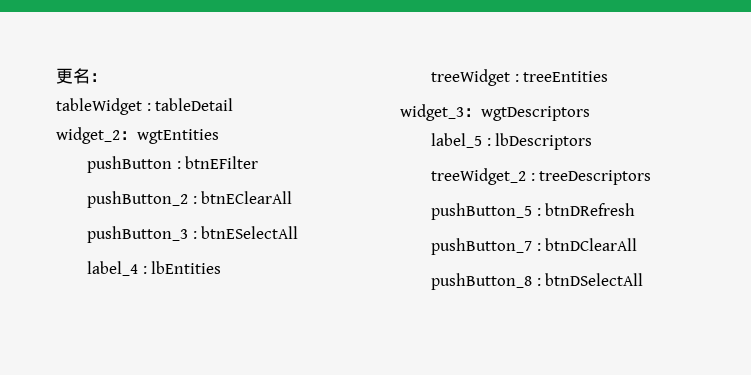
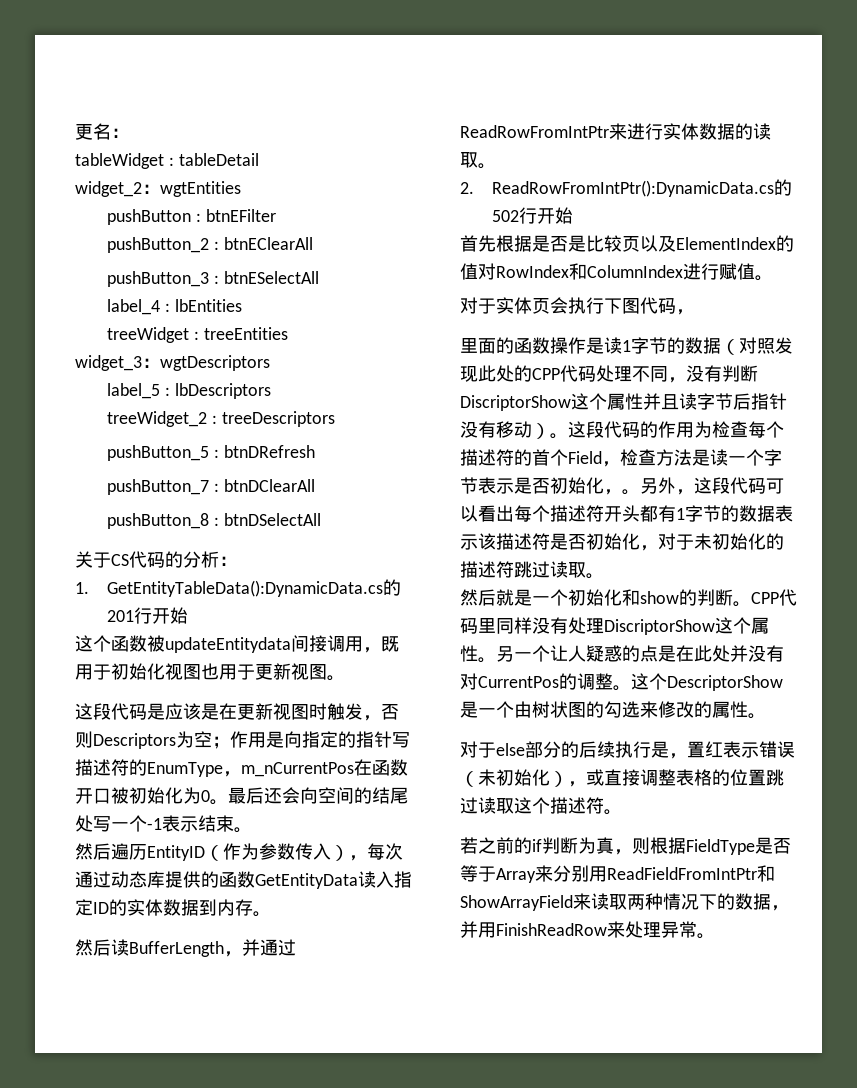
(644, 279) none -> [75,551,237,568] [75,579,402,597] [107,607,189,624] [75,635,399,653] [75,663,345,681] [75,703,399,721] [75,731,410,749] [75,759,408,777] [75,787,408,805] [75,815,252,833] [75,843,403,861] [75,871,412,889] [75,899,271,917] [75,939,296,957] [460,123,771,140] [460,152,496,169] [460,179,793,197] [492,207,574,224] [460,235,794,252] [460,263,773,281] [460,297,694,315] [460,337,793,355] [460,365,758,383] [460,393,787,411] [460,421,784,439] [460,449,782,467] [460,477,784,495] [460,505,793,522] [460,533,784,551] [460,561,604,579] [460,589,797,607] [460,617,769,635] [460,645,784,663] [460,673,783,691] [460,701,766,719] [460,741,795,759] [460,769,784,787] [460,797,622,815] [460,837,791,855] [460,865,775,883] [460,893,789,911] [460,921,715,939] // 关于CS代码的分析： // 1. GetEntityTableData():DynamicData.cs的201行开始 // 这个函数被updateEntitydata间接调用，既用于初始化视图也用于更新视图。 // 这段代码是应该是在更新视图时触发，否则Descriptors为空；作用是向指定的指针写描述符的EnumType，m_nCurrentPos在函数开口被初始化为0。最后还会向空间的结尾处写一个-1表示结束。 // 然后遍历EntityID（作为参数传入），每次通过动态库提供的函数GetEntityData读入指定ID的实体数据到内存。 // 然后读BufferLength，并通过ReadRowFromIntPtr来进行实体数据的读取。 // 2. ReadRowFromIntPtr():DynamicData.cs的502行开始 // 首先根据是否是比较页以及ElementIndex的值对RowIndex和ColumnIndex进行赋值。 // 对于实体页会执行下图代码， // 里面的函数操作是读1字节的数据（对照发现此处的CPP代码处理不同，没有判断DiscriptorShow这个属性并且读字节后指针没有移动）。这段代码的作用为检查每个描述符的首个Field，检查方法是读一个字节表示是否初始化，。另外，这段代码可以看出每个描述符开头都有1字节的数据表示该描述符是否初始化，对于未初始化的描述符跳过读取。 // 然后就是一个初始化和show的判断。CPP代码里同样没有处理DiscriptorShow这个属性。另一个让人疑惑的点是在此处并没有对CurrentPos的调整。这个DescriptorShow是一个由树状图的勾选来修改的属性。 // 对于else部分的后续执行是，置红表示错误（未初始化），或直接调整表格的位置跳过读取这个描述符。 // 若之前的if判断为真，则根据FieldType是否等于Array来分别用ReadFieldFromIntPtr和ShowArrayField来读取两种情况下的数据，并用FinishReadRow来处理异常。

